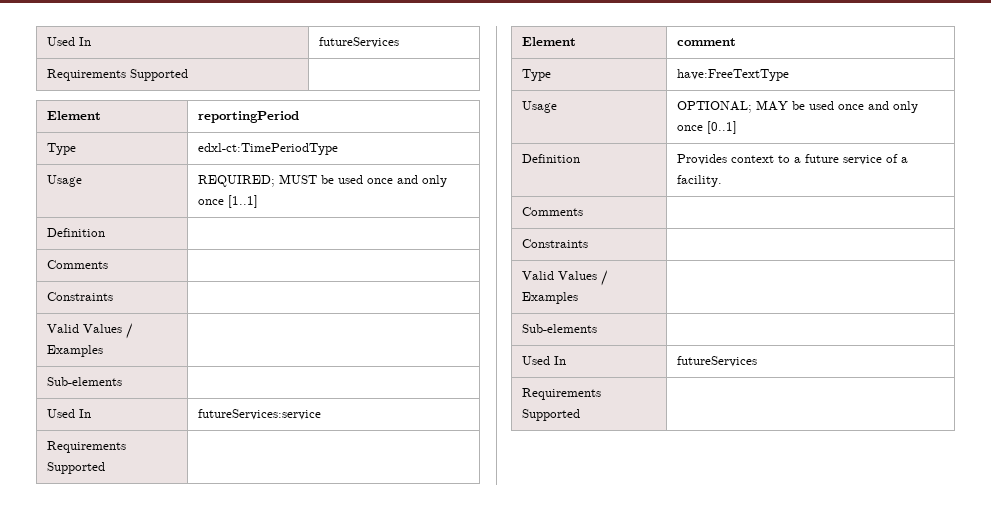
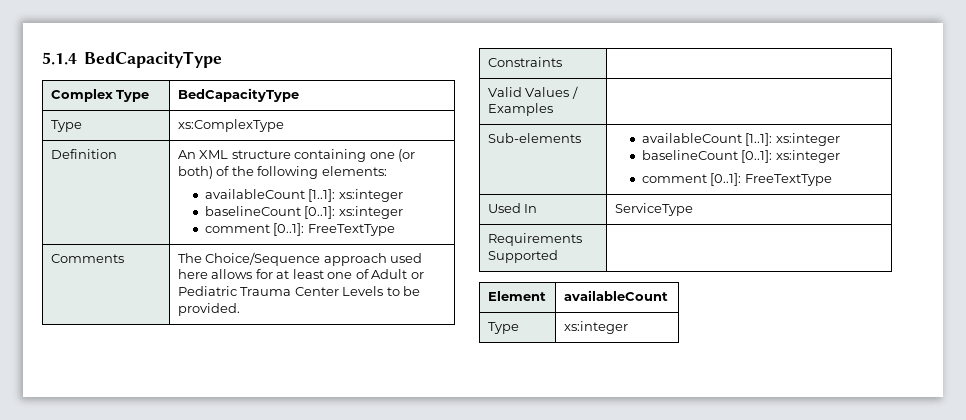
[47,37,92,46] [319,37,400,48] [47,69,189,81] [47,111,102,120] [198,111,300,123] [47,143,77,155] [198,143,339,155] [47,175,83,187] [198,174,448,187] [198,195,259,208] [47,228,106,237] [47,260,109,269] [47,292,114,301] [47,323,134,339] [47,345,104,357] [47,377,123,386] [47,409,92,418] [198,409,322,420] [47,441,127,453] [47,462,106,474] [522,37,577,46] [677,38,737,46] [522,69,552,81] [677,69,790,81] [522,101,558,113] [677,100,919,113] [677,121,738,134] [522,154,581,163] [677,154,909,165] [677,175,723,187] [522,207,584,216] [522,239,589,248] [522,270,609,286] [522,292,579,304] [522,324,598,333] [522,356,567,365] [677,356,758,367] [522,388,602,400] [522,409,581,421] Used In | futureServices // Requirements Supported | // Element | reportingPeriod // Type | edxl-ct:TimePeriodType // Usage | REQUIRED; MUST be used once and only once [1..1] // Definition | // Comments | // Constraints | // Valid Values / Examples | // Sub-elements | // Used In | futureServices:service // Requirements Supported | // Element | comment // Type | have:FreeTextType // Usage | OPTIONAL; MAY be used once and only once [0..1] // Definition | Provides context to a future service of a facility. // Comments | // Constraints | // Valid Values / Examples | // Sub-elements | // Used In | futureServices // Requirements Supported | -> [42,51,223,68] [50,89,150,102] [177,88,299,102] [50,120,82,132] [177,119,284,132] [50,149,117,159] [177,149,416,162] [177,166,387,179] [204,189,403,202] [204,206,403,219] [204,223,395,236] [50,254,124,263] [177,252,423,266] [177,269,424,279] [177,286,421,296] [177,303,240,316] [487,57,562,67] [487,86,578,99] [487,103,553,116] [487,133,581,143] [641,133,840,146] [641,150,840,163] [641,173,832,186] [487,203,538,213] [614,203,693,216] [487,233,582,246] [487,250,558,263] [487,291,546,301] [563,290,668,301] [487,322,519,334] [563,321,628,334] 5.1.4 BedCapacityType // Complex Type | BedCapacityType // Type | xs:ComplexType // Definition | An XML structure containing one (or both) of the following elements: // availableCount [1..1]: xs:integer // baselineCount [0..1]: xs:integer // comment [0..1]: FreeTextType // Comments | The Choice/Sequence approach used here allows for at least one of Adult or Pediatric Trauma Center Levels to be provided. // Constraints | // Valid Values / Examples | // Sub-elements | availableCount [1..1]: xs:integer // baselineCount [0..1]: xs:integer // comment [0..1]: FreeTextType // Used In | ServiceType // Requirements Supported | // Element | availableCount // Type | xs:integer

